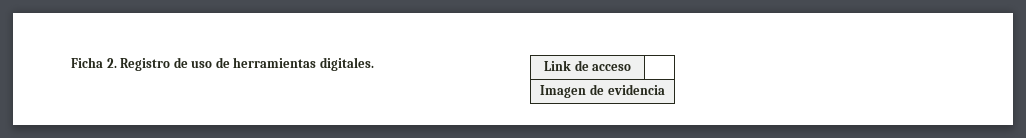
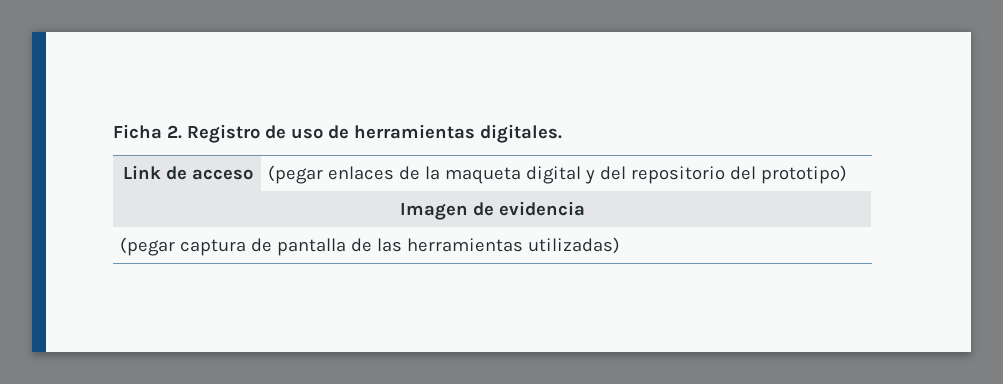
[540,84,665,98] // Imagen de evidencia -> [268,165,848,184] [400,201,585,220] [120,237,621,256] (pegar enlaces de la maqueta digital y del repositorio del prototipo) // Imagen de evidencia // (pegar captura de pantalla de las herramientas utilizadas)

